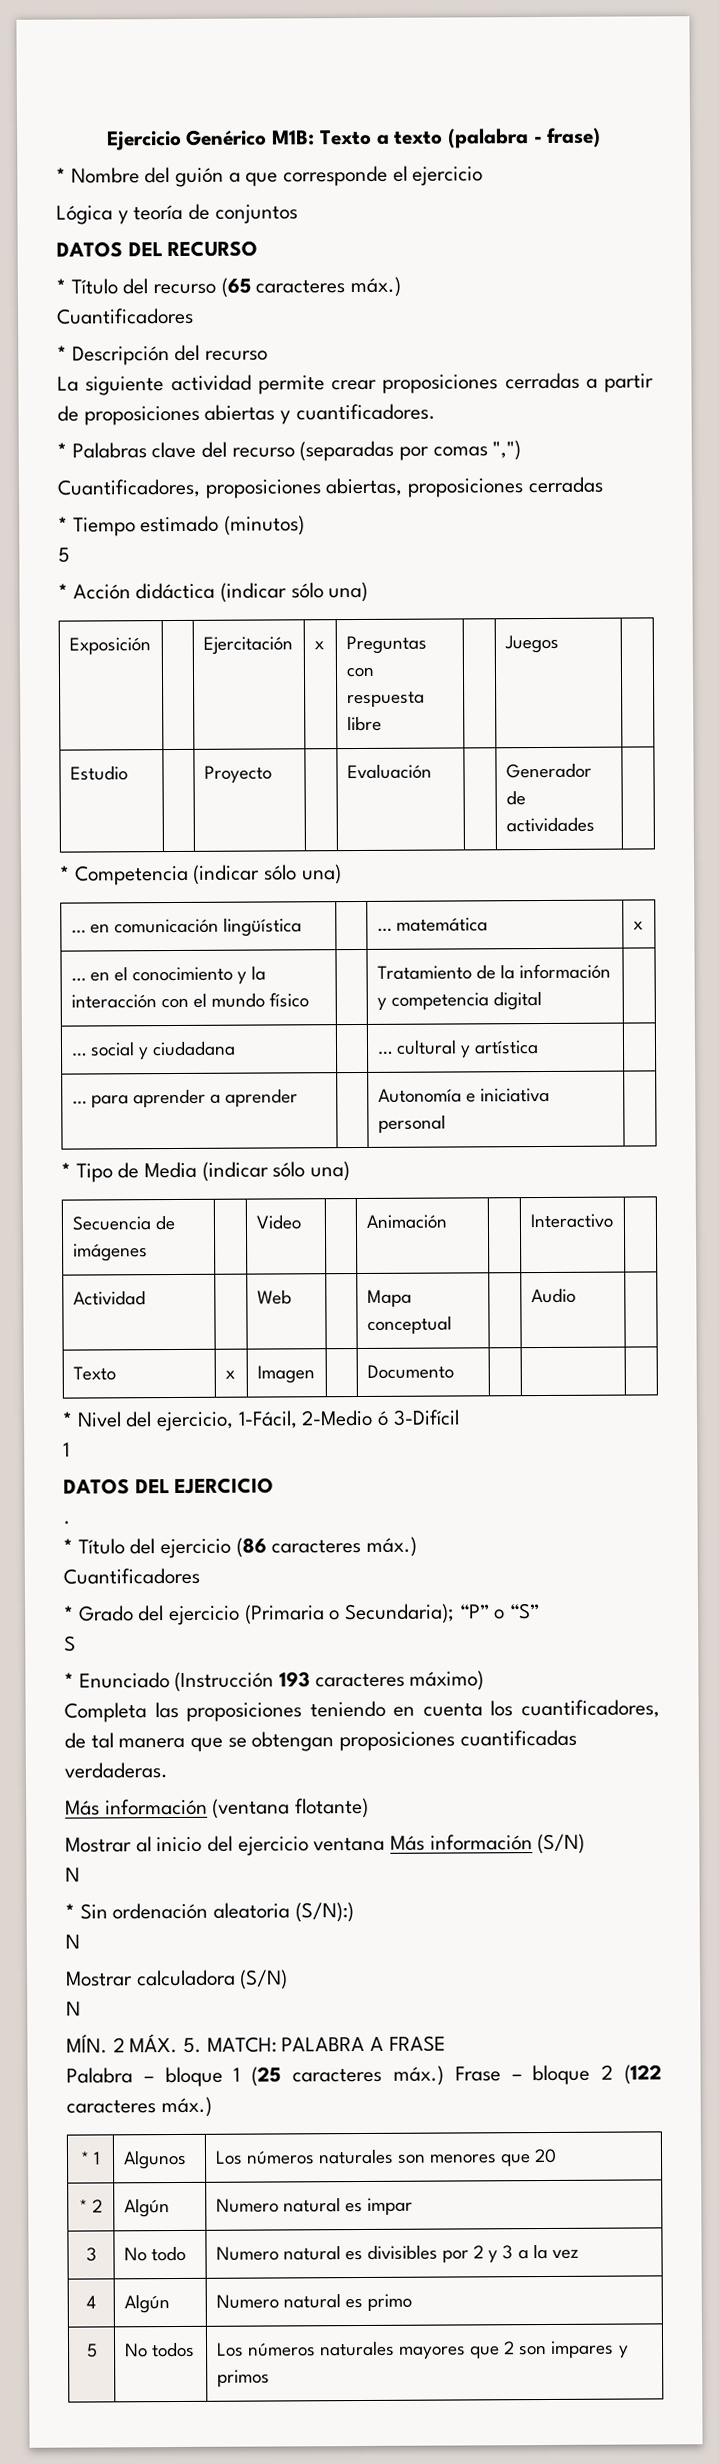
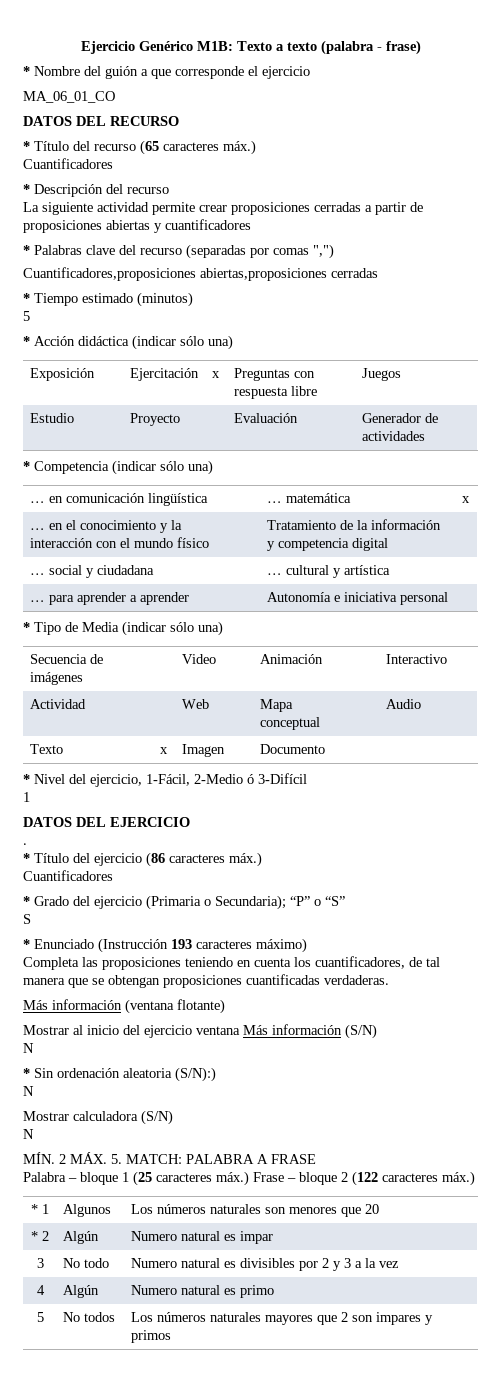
[56,203,298,225] Lógica y teoría de conjuntos -> [23,91,115,103] MA_06_01_CO
[295,403,436,421] cuantificadores. -> [165,219,251,230] cuantificadores
[57,477,525,499] Cuantificadores, proposiciones abiertas, proposiciones -> [23,267,327,281] Cuantificadores,proposiciones abiertas,proposiciones

